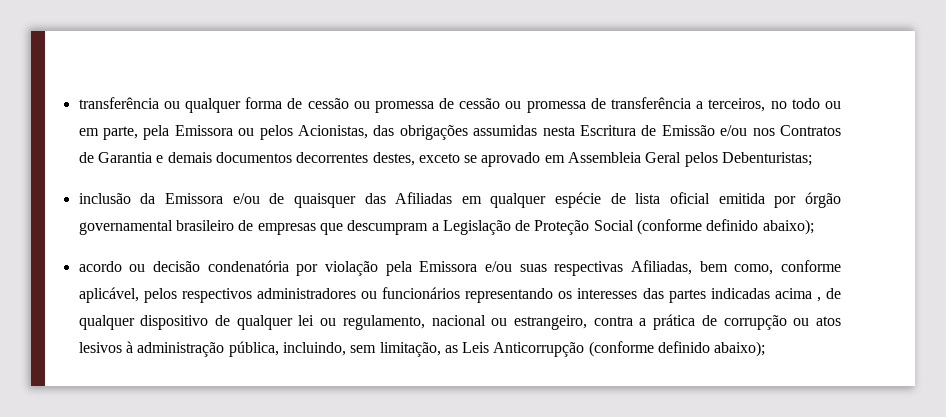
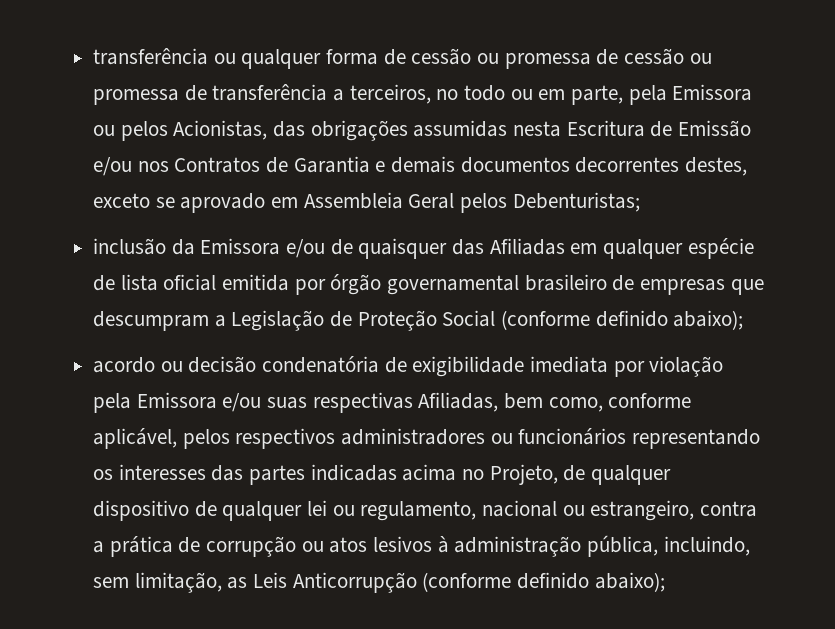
(289, 266) none -> [384,356,609,377] de exigibilidade imediata
[816,297,821,302] , -> [462,464,558,485] no Projeto,

